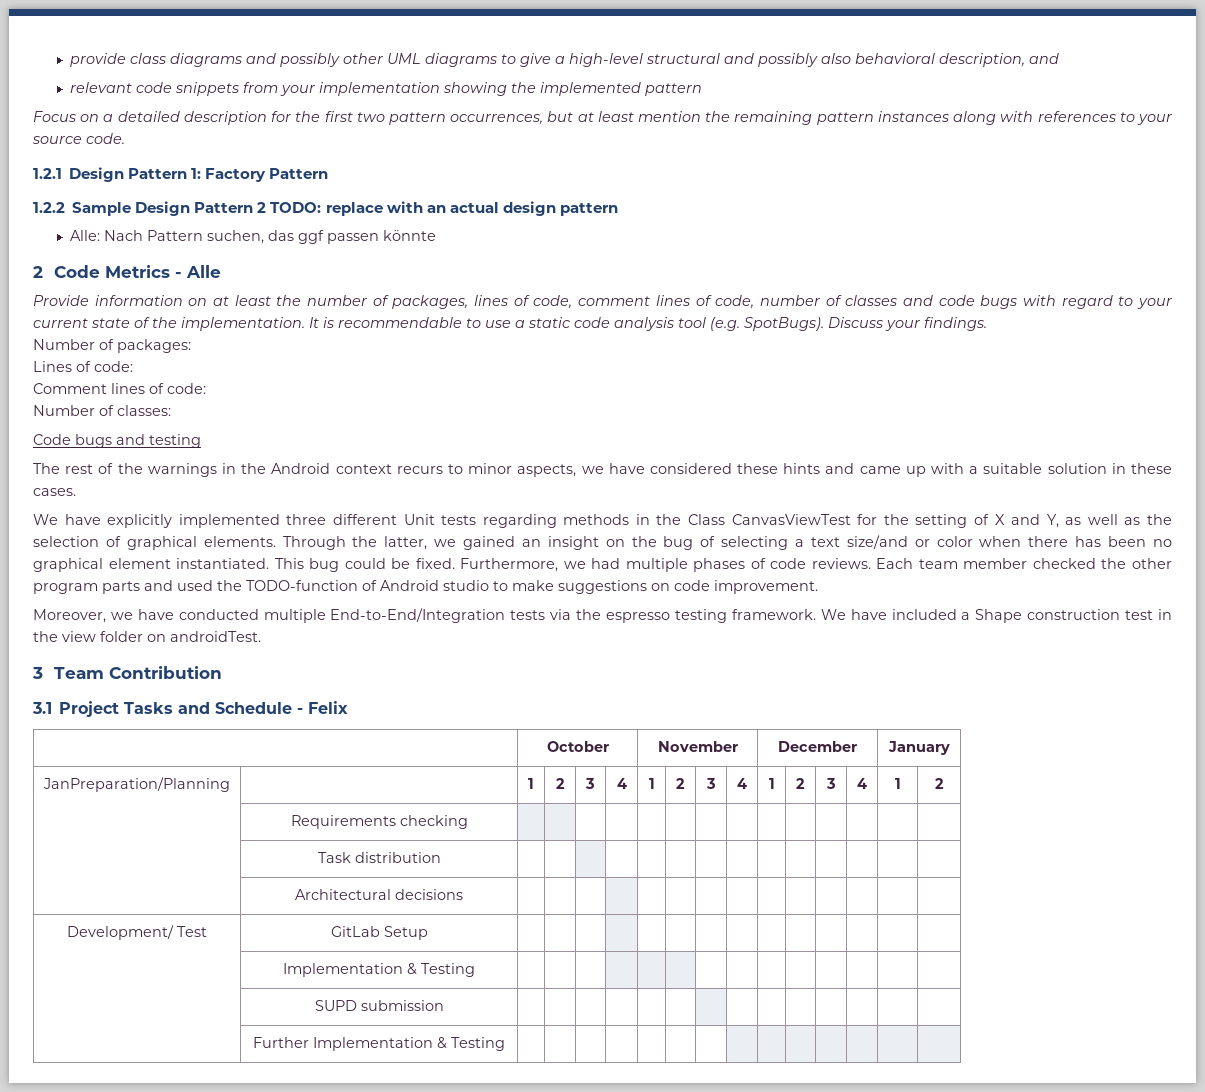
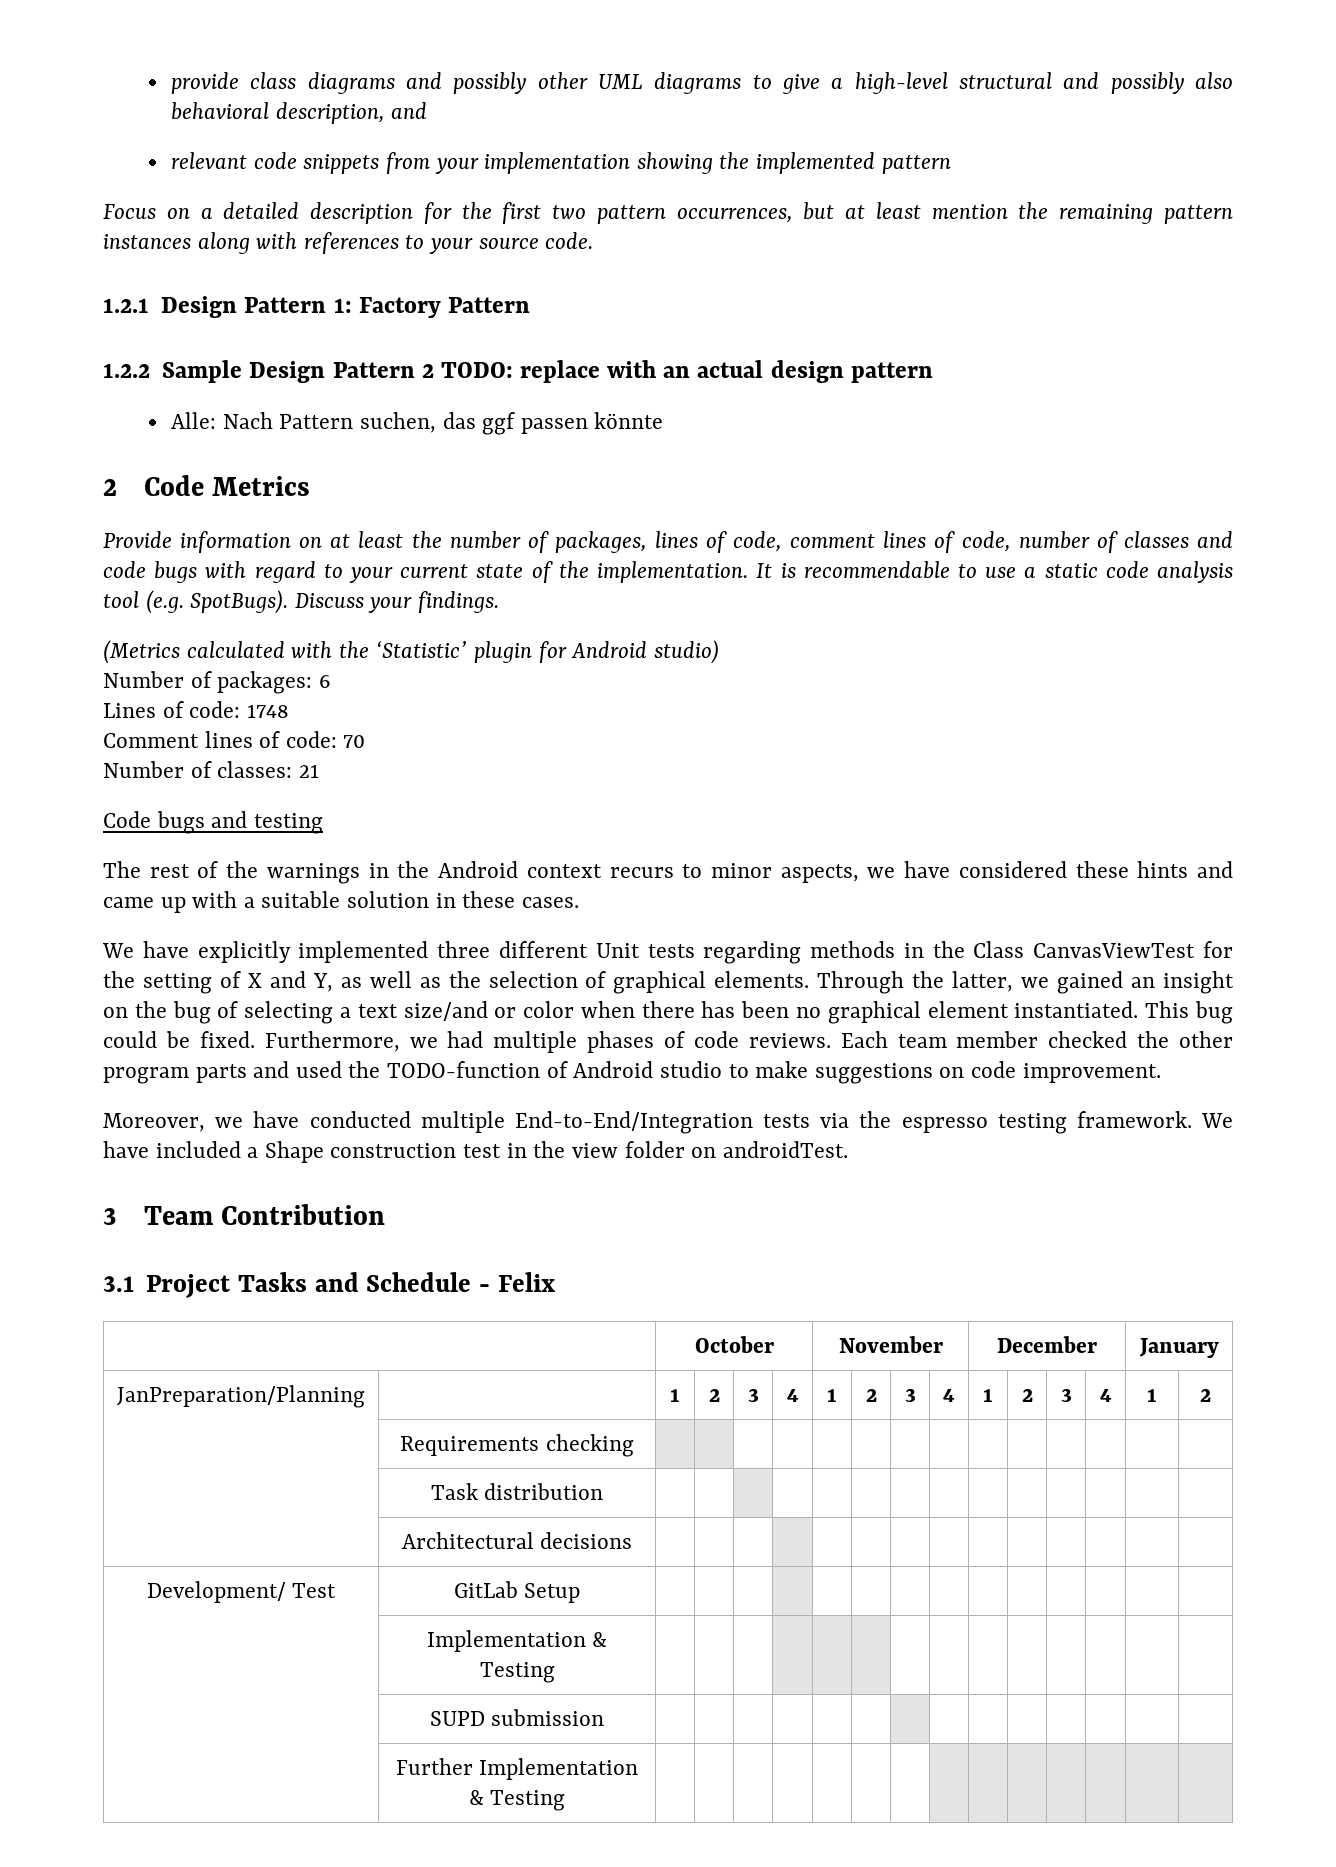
[174,265,221,278] - Alle -> (311, 486) none
(987, 324) none -> [103,640,719,664] // (Metrics calculated with the ‘Statistic’ plugin for Android studio)
(191, 346) none -> [318,675,331,688] 6
(133, 366) none -> [246,704,289,718] 1748
(206, 388) none -> [343,735,366,748] 70
(171, 410) none -> [298,764,319,778] 21

